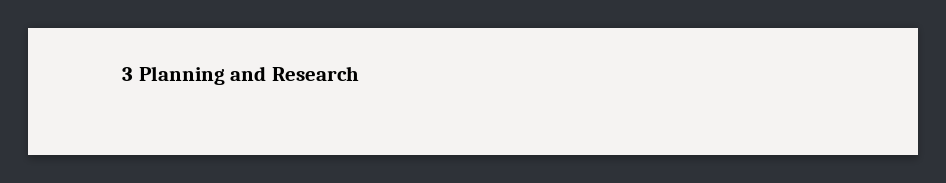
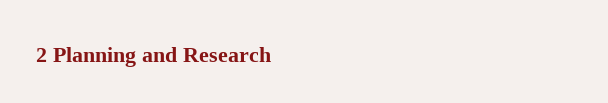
[122,67,133,81] 3 -> [36,48,47,62] 2

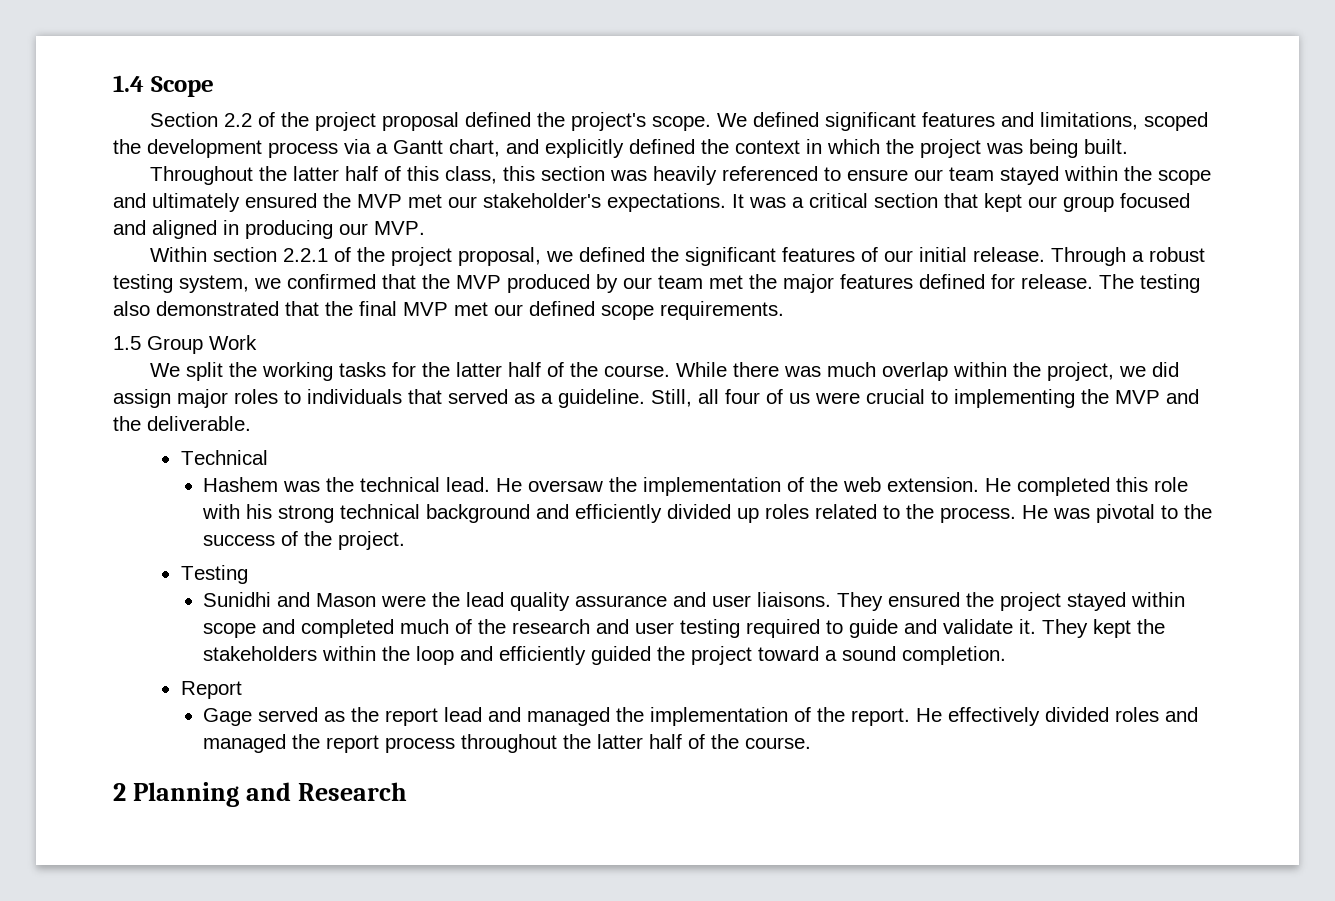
(36, 55) none -> [113,75,214,97] [150,112,1209,131] [113,139,1128,158] [150,166,1212,185] [113,193,1190,212] [113,220,425,239] [150,247,1206,266] [113,274,1200,293] [113,301,784,320] [113,335,257,354] [150,362,1180,381] [113,389,1199,408] [113,416,251,431] [180,450,268,465] [203,477,1189,496] [202,504,1213,523] [203,531,406,550] [180,565,248,584] [203,592,1186,611] [203,619,1166,638] [203,646,1007,665] [180,681,242,699] [203,707,1199,726] [203,734,812,753] 1.4 Scope // Section 2.2 of the project proposal defined the project's scope. We defined significant features and limitations, scoped the development process via a Gantt chart, and explicitly defined the context in which the project was being built. // Throughout the latter half of this class, this section was heavily referenced to ensure our team stayed within the scope and ultimately ensured the MVP met our stakeholder's expectations. It was a critical section that kept our group focused and aligned in producing our MVP. // Within section 2.2.1 of the project proposal, we defined the significant features of our initial release. Through a robust testing system, we confirmed that the MVP produced by our team met the major features defined for release. The testing also demonstrated that the final MVP met our defined scope requirements. // 1.5 Group Work // We split the working tasks for the latter half of the course. While there was much overlap within the project, we did assign major roles to individuals that served as a guideline. Still, all four of us were crucial to implementing the MVP and the deliverable. // Technical // Hashem was the technical lead. He oversaw the implementation of the web extension. He completed this role with his strong technical background and efficiently divided up roles related to the process. He was pivotal to the success of the project. // Testing // Sunidhi and Mason were the lead quality assurance and user liaisons. They ensured the project stayed within scope and completed much of the research and user testing required to guide and validate it. They kept the stakeholders within the loop and efficiently guided the project toward a sound completion. // Report // Gage served as the report lead and managed the implementation of the report. He effectively divided roles and managed the report process throughout the latter half of the course. //

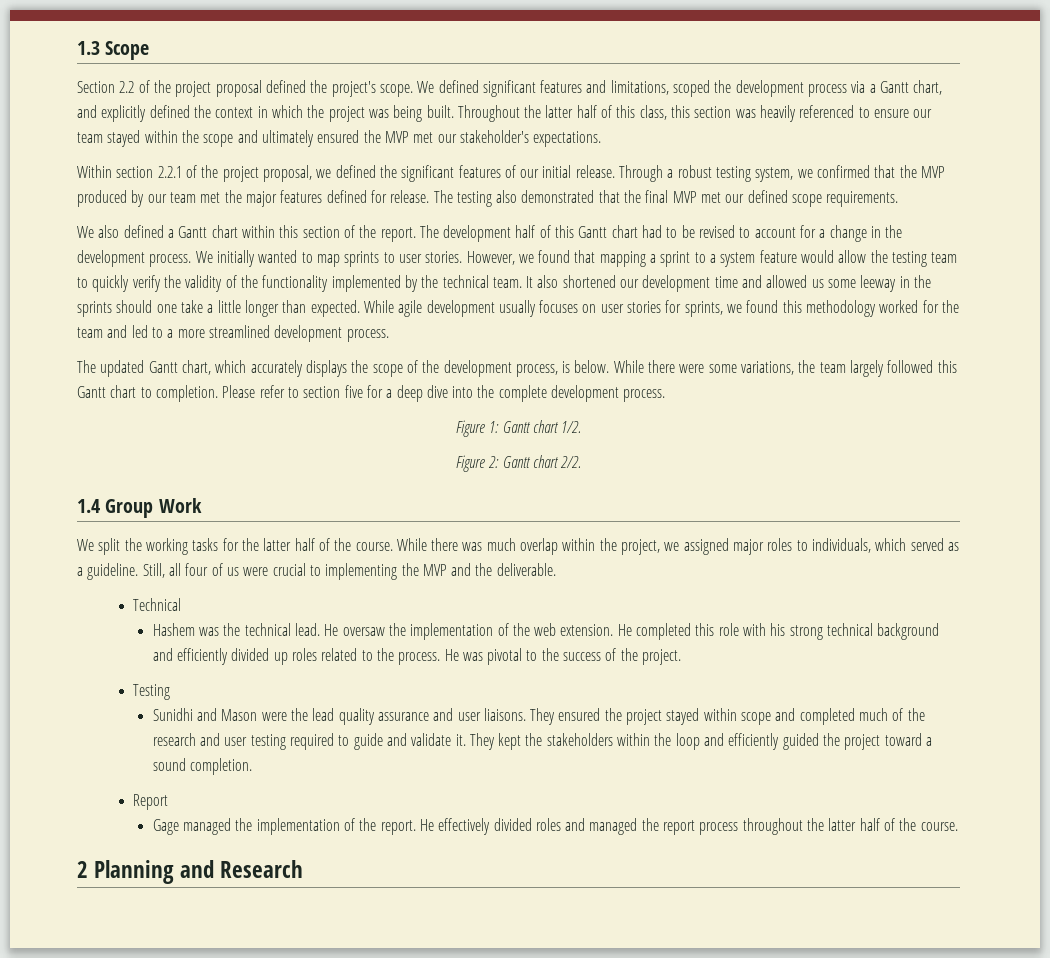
[113,75,144,92] 1.4 -> [77,41,100,55] 1.3
(1128, 146) // -> (454, 111) none
[732,193,1190,212] [113,220,425,239] It was a critical section that kept our group focused and aligned in producing our MVP. -> (602, 139) none
[113,336,141,350] 1.5 -> [77,225,903,242] [77,250,958,267] [77,275,932,292] [77,300,960,317] [77,325,389,342] [77,360,957,377] [77,385,666,402] [455,420,582,437] [455,455,582,472] [77,499,100,513] We also defined a Gantt chart within this section of the report. The development half of this Gantt chart had to be revised to account for a change in the development process. We initially wanted to map sprints to user stories. However, we found that mapping a sprint to a system feature would allow the testing team to quickly verify the validity of the functionality implemented by the technical team. It also shortened our development time and allowed us some leeway in the sprints should one take a little longer than expected. While agile development usually focuses on user stories for sprints, we found this methodology worked for the team and led to a more streamlined development process. // The updated Gantt chart, which accurately displays the scope of the development process, is below. While there were some variations, the team largely followed this Gantt chart to completion. Please refer to section five for a deep dive into the complete development process. // Figure 1: Gantt chart 1/2. // Figure 2: Gantt chart 2/2. // 1.4
[1152,362,1180,377] [113,389,171,408] did assign -> [683,538,729,555] assigned
[307,389,442,404] individuals that -> [812,538,907,553] individuals, which
[258,707,522,726] served as the report lead and -> (179, 827) none

